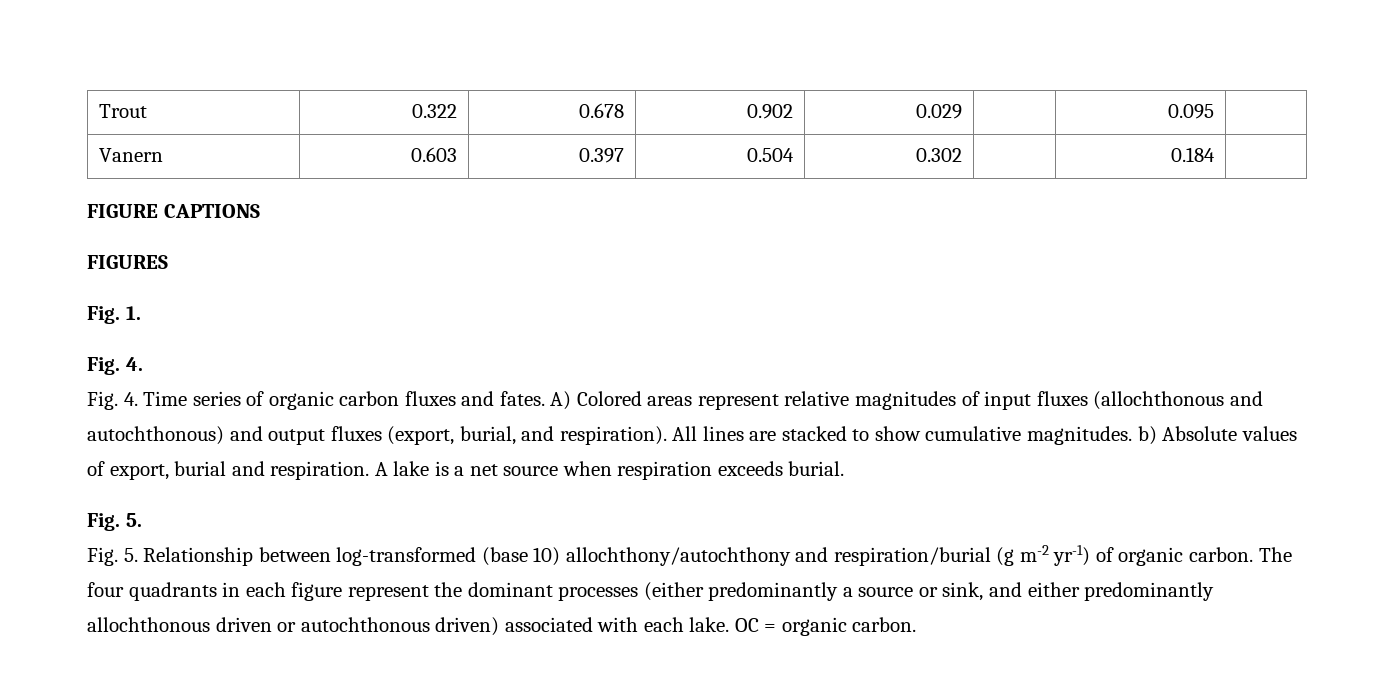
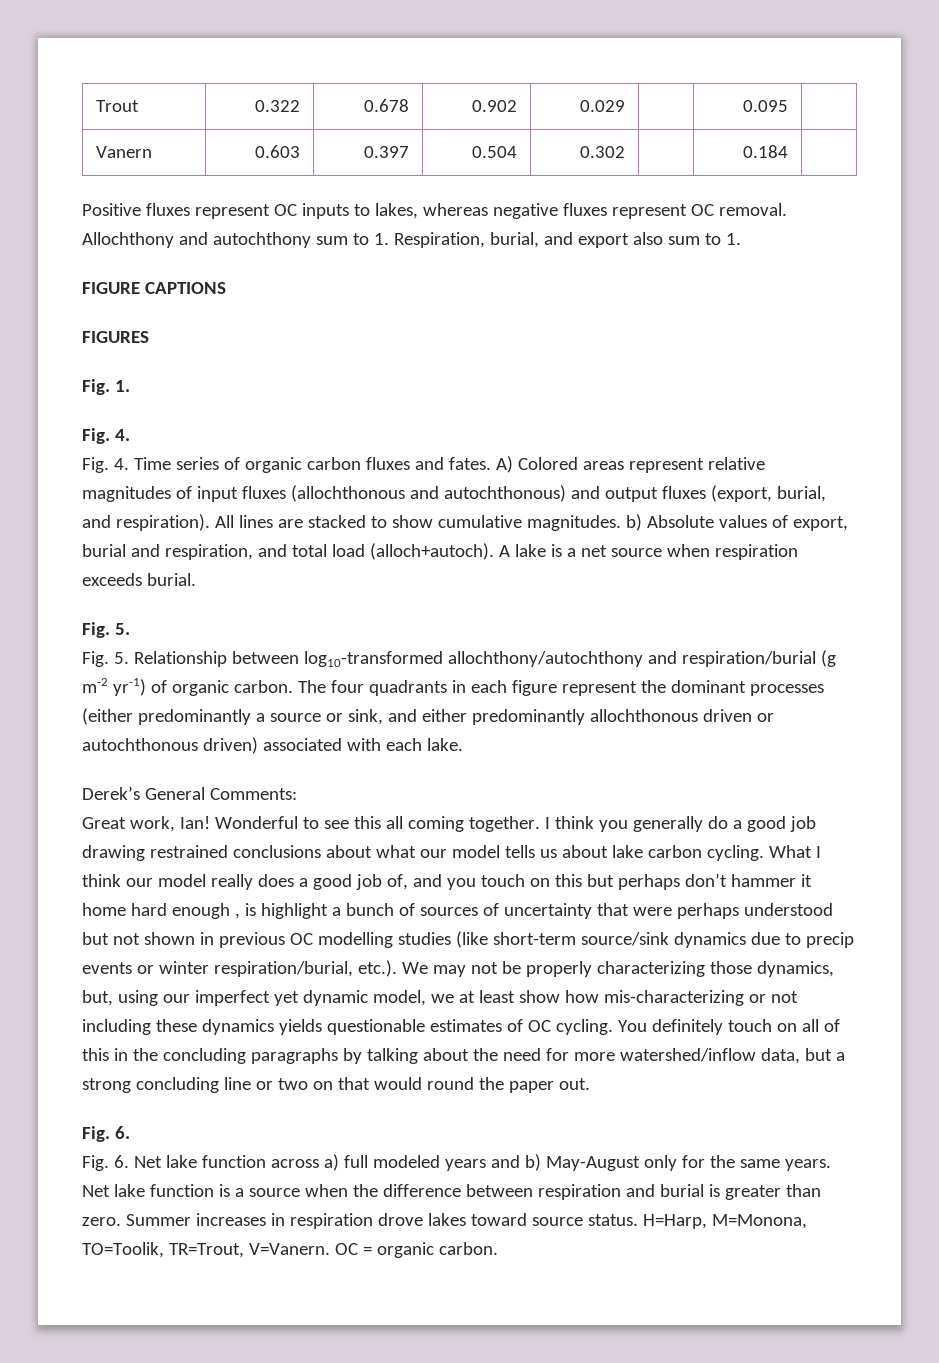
(1215, 154) none -> [82,203,787,219] [82,232,741,248] // Positive fluxes represent OC inputs to lakes, whereas negative fluxes represent OC removal. Allochthony and autochthony sum to 1. Respiration, burial, and export also sum to 1.
[270,461,370,480] respiration. -> [164,543,494,560] respiration, and total load (alloch+autoch).
[336,547,561,566] log-transformed (base 10) -> [303,651,443,667] log10-transformed
(730, 624) none -> [82,786,297,800] [82,816,816,832] [82,845,821,861] [82,873,812,890] [82,903,833,919] [82,931,854,948] [82,960,834,977] [82,990,798,1006] [82,1019,840,1035] [82,1048,845,1064] [82,1077,590,1093] [82,1126,130,1142] [82,1154,831,1171] [82,1184,821,1200] [82,1213,807,1229] [82,1242,330,1258] // Derek’s General Comments: // Great work, Ian! Wonderful to see this all coming together. I think you generally do a good job drawing restrained conclusions about what our model tells us about lake carbon cycling. What I think our model really does a good job of, and you touch on this but perhaps don’t hammer it home hard enough , is highlight a bunch of sources of uncertainty that were perhaps understood but not shown in previous OC modelling studies (like short-term source/sink dynamics due to precip events or winter respiration/burial, etc.). We may not be properly characterizing those dynamics, but, using our imperfect yet dynamic model, we at least show how mis-characterizing or not including these dynamics yields questionable estimates of OC cycling. You definitely touch on all of this in the concluding paragraphs by talking about the need for more watershed/inflow data, but a strong concluding line or two on that would round the paper out. // Fig. 6. // Fig. 6. Net lake function across a) full modeled years and b) May-August only for the same years. Net lake function is a source when the difference between respiration and burial is greater than zero. Summer increases in respiration drove lakes toward source status. H=Harp, M=Monona, TO=Toolik, TR=Trout, V=Vanern.

